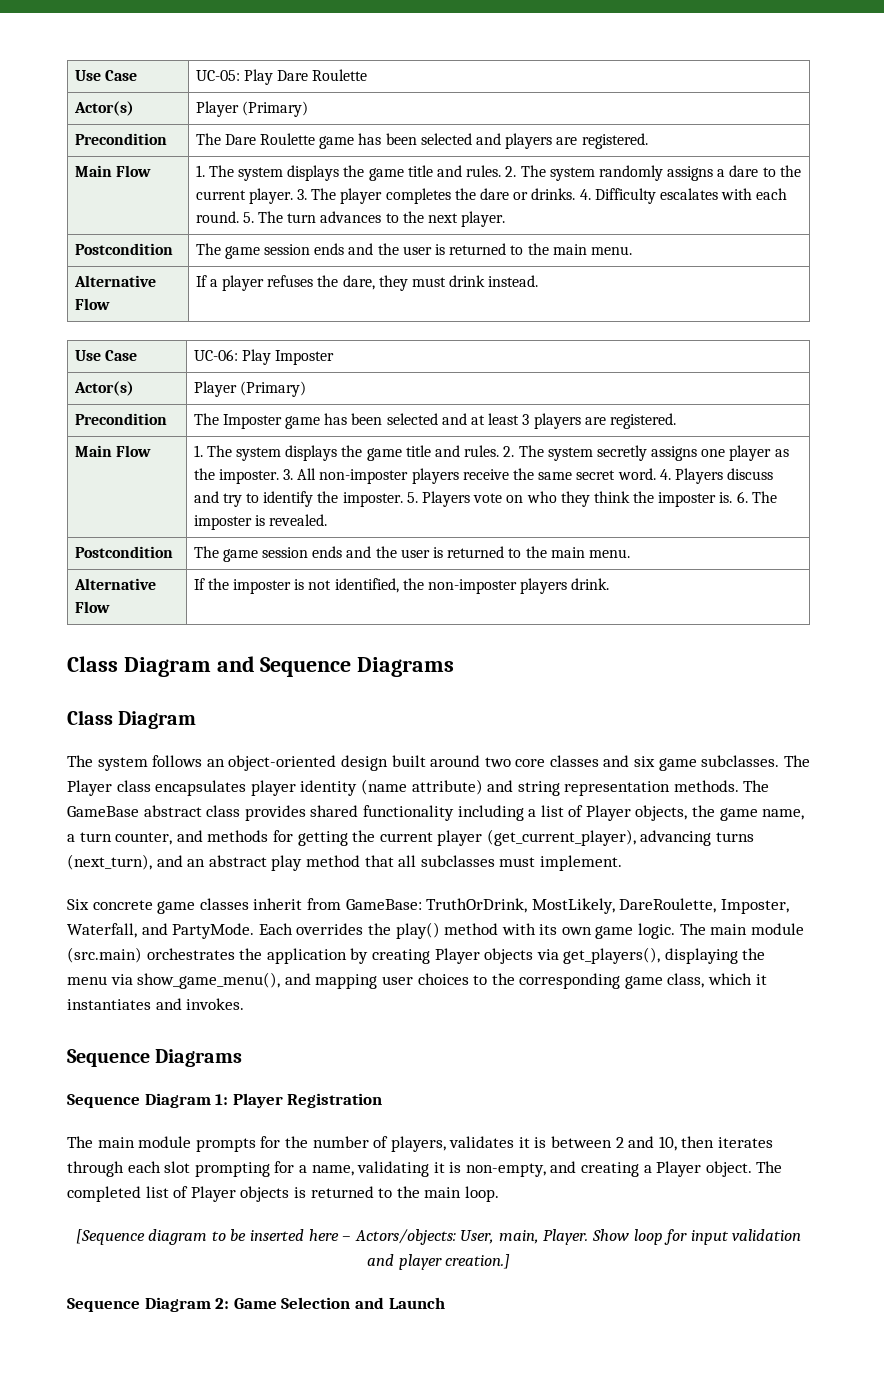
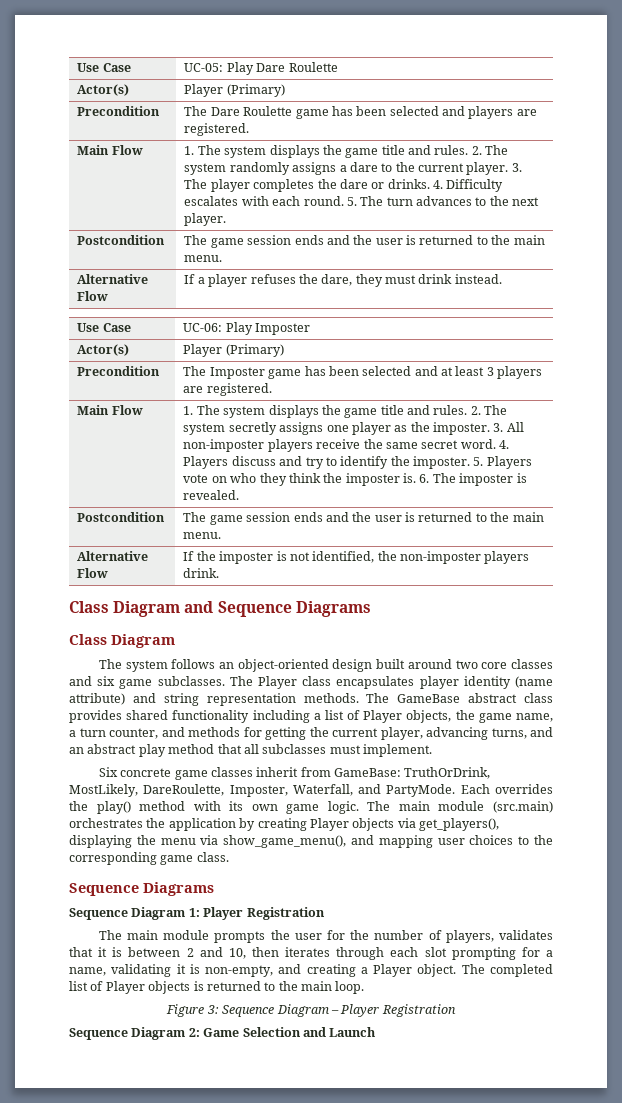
[437,829,755,846] [67,854,152,870] player (get_current_player), advancing turns (next_turn), -> [380,727,527,740] player, advancing turns,
[667,973,767,988] [67,998,245,1010] class, which it instantiates and invokes. -> [196,852,229,862] class.
(256, 1145) none -> [270,930,322,940] the user
(515, 1142) none -> [69,947,93,957] that
[75,1229,802,1245] [366,1254,511,1270] [Sequence diagram to be inserted here – Actors/objects: User, main, Player. Show loop for input validation and player creation.] -> [166,1004,456,1017] Figure 3: Sequence Diagram – Player Registration

